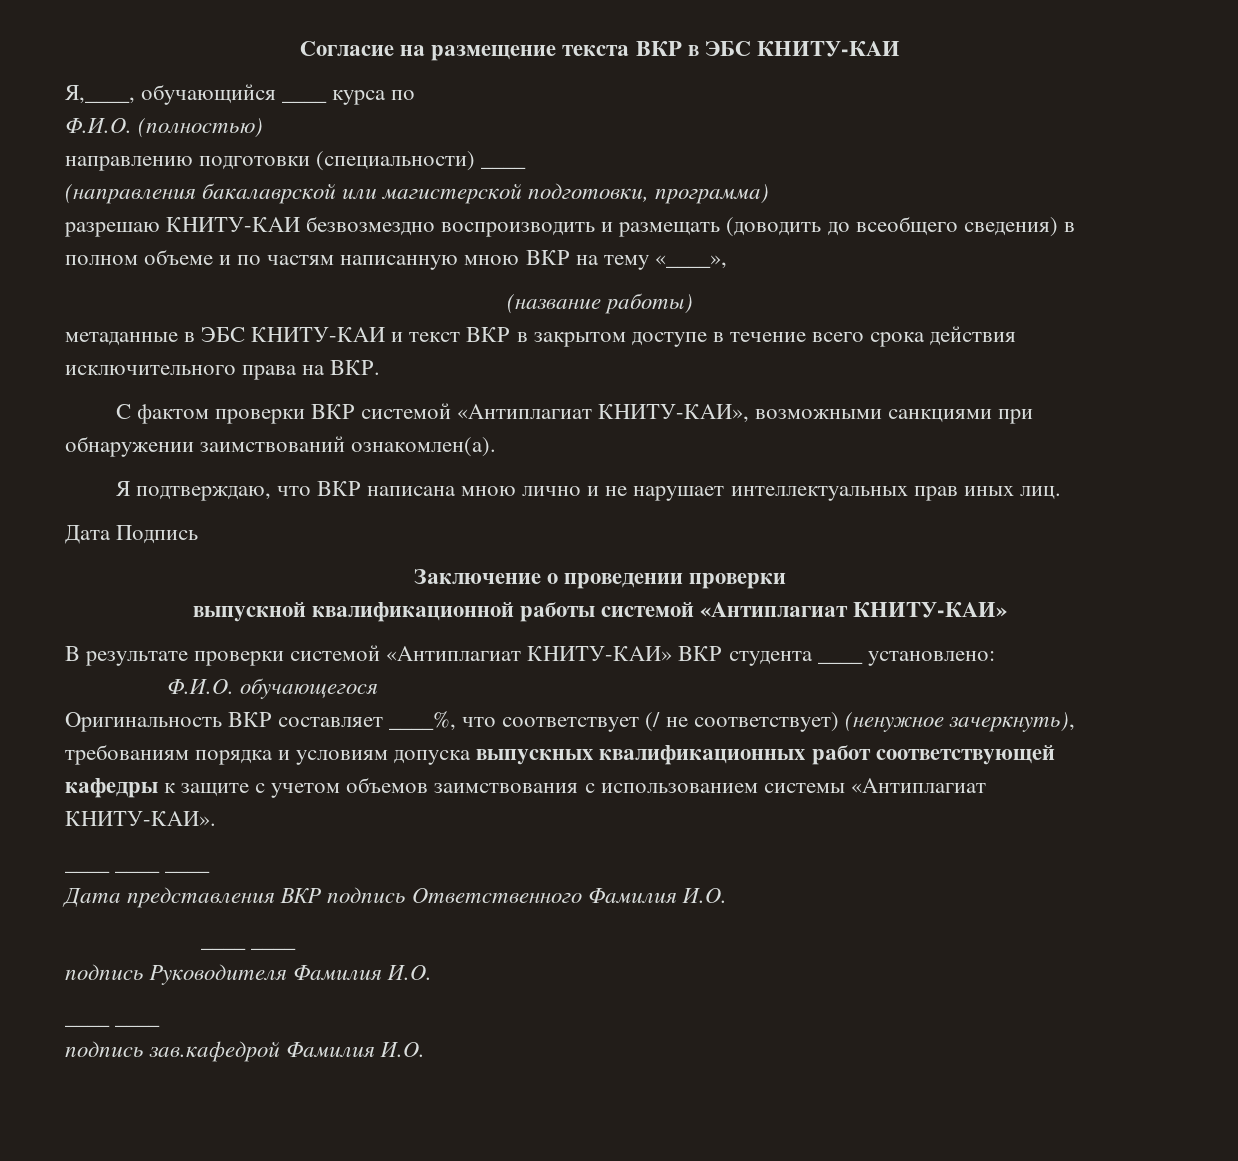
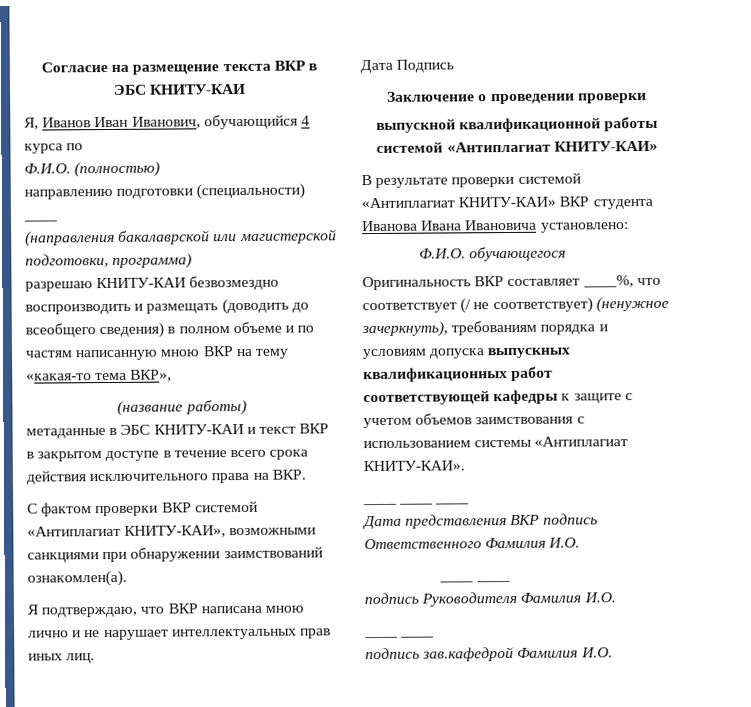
[65,84,328,105] Я,____, обучающийся ____ -> [24,114,310,130] Я, Иванов Иван Иванович, обучающийся 4
[654,255,727,269] «____», -> [26,369,173,382] «какая-то тема ВКР»,
[817,661,863,664] ____ -> [362,219,538,232] Иванова Ивана Ивановича

